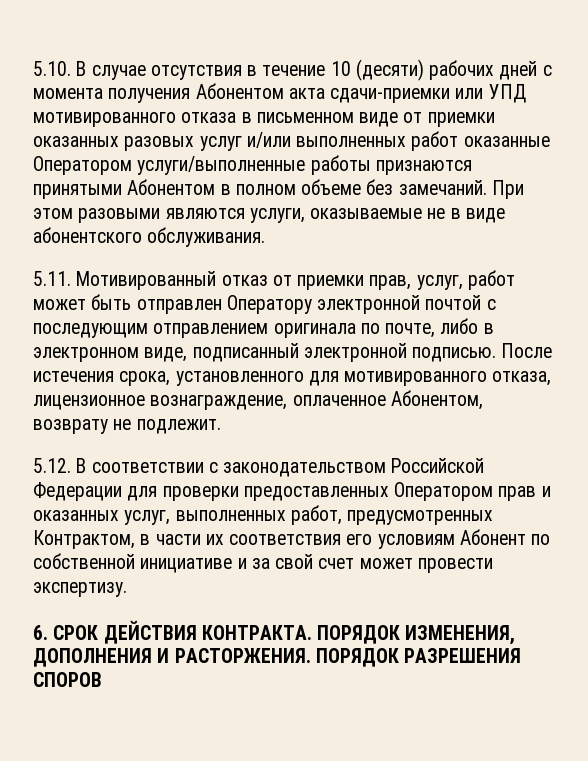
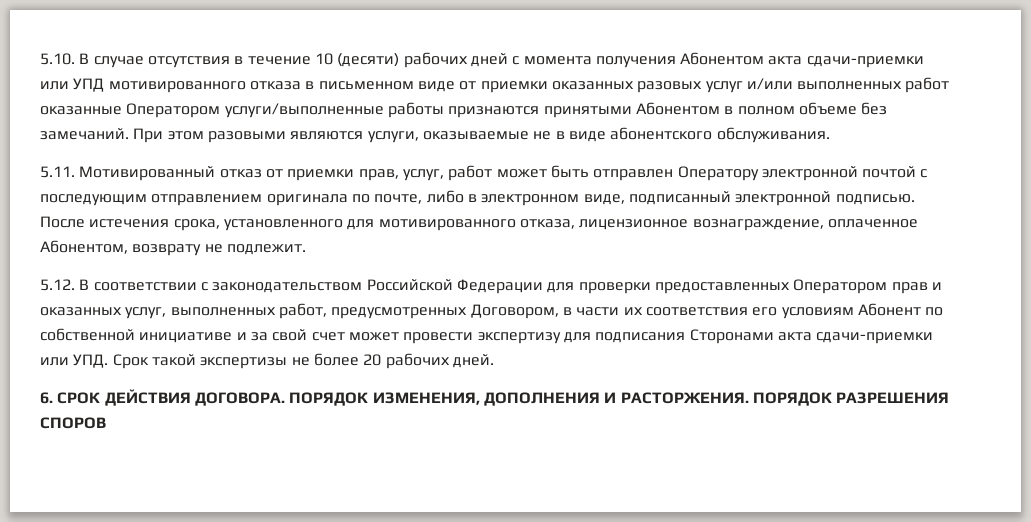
[33,530,135,549] Контрактом, -> [470,304,559,319] Договором,
[33,582,127,597] экспертизу. -> [477,329,934,344] [40,353,494,369] экспертизу для подписания Сторонами акта сдачи-приемки или УПД. Срок такой экспертизы не более 20 рабочих дней.
[201,625,312,640] КОНТРАКТА. -> [194,392,285,406] ДОГОВОРА.

